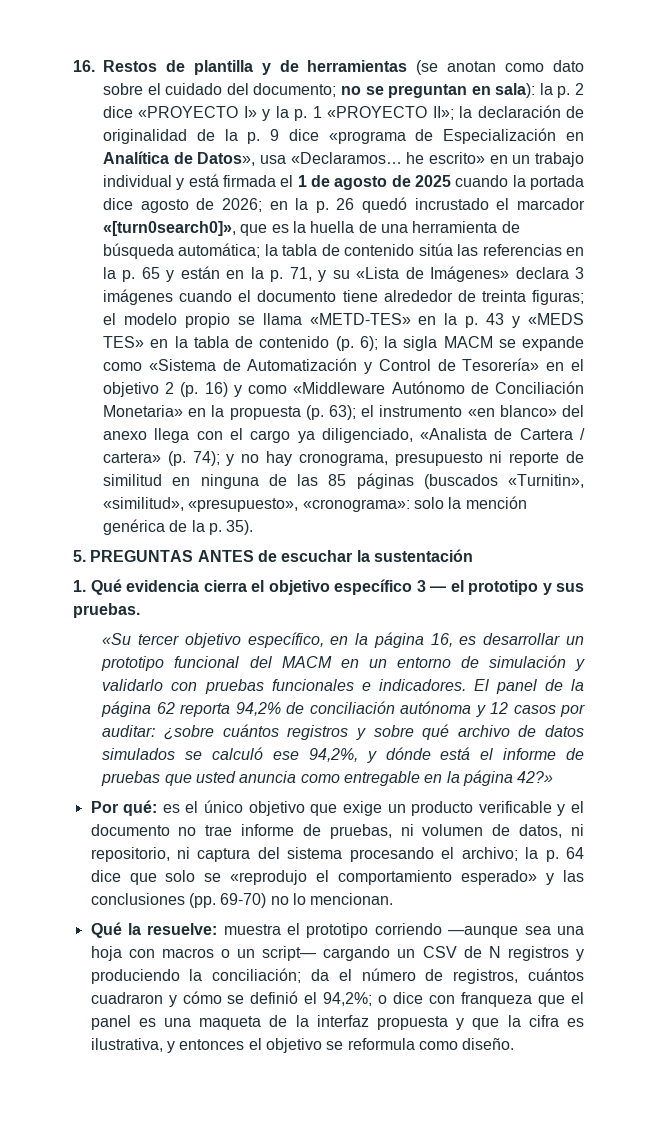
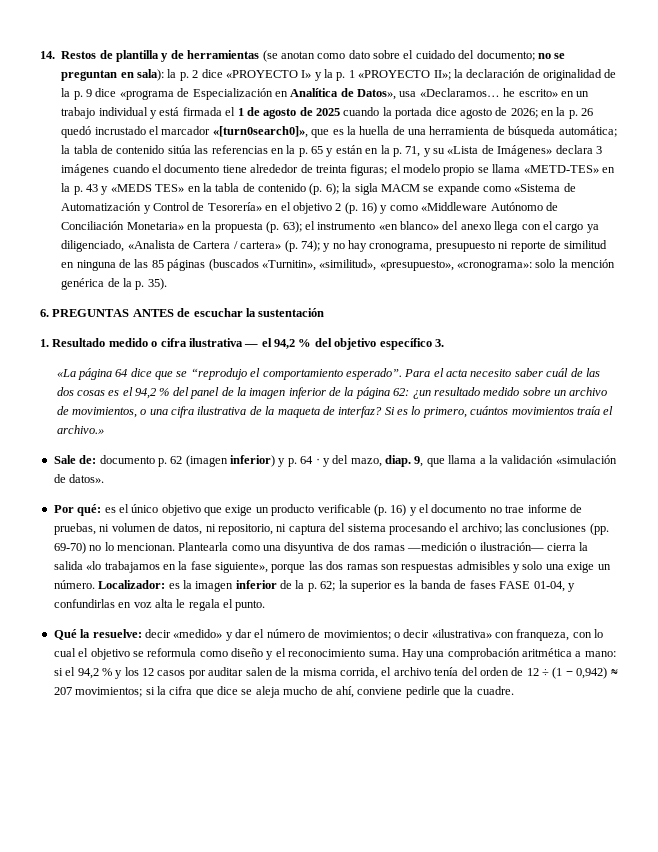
[73,60,95,72] 16. -> [40,51,55,59] 14.
[73,550,86,562] 5. -> [40,309,49,317] 6.
[90,579,584,595] [73,603,140,618] [102,632,584,648] [101,655,586,671] [102,679,585,694] [101,701,585,717] [102,724,585,740] [102,747,585,763] [101,770,554,786] Qué evidencia cierra el objetivo específico 3 — el prototipo y sus pruebas. // «Su tercer objetivo específico, en la página 16, es desarrollar un prototipo funcional del MACM en un entorno de simulación y validarlo con pruebas funcionales e indicadores. El panel de la página 62 reporta 94,2% de conciliación autónoma y 12 casos por auditar: ¿sobre cuántos registros y sobre qué archivo de datos simulados se calculó ese 94,2%, y dónde está el informe de pruebas que usted anuncia como entregable en la página 42?» -> [52,338,444,350] [56,368,600,380] [56,387,608,399] [56,406,614,418] [56,425,104,434] [53,455,617,467] [53,474,105,483] Resultado medido o cifra ilustrativa — el 94,2 % del objetivo específico 3. // «La página 64 dice que se “reprodujo el comportamiento esperado”. Para el acta necesito saber cuál de las dos cosas es el 94,2 % del panel de la imagen inferior de la página 62: ¿un resultado medido sobre un archivo de movimientos, o una cifra ilustrativa de la maqueta de interfaz? Si es lo primero, cuántos movimientos traía el archivo.» // Sale de: documento p. 62 (imagen inferior) y p. 64 · y del mazo, diap. 9, que llama a la validación «simulación de datos».
(552, 807) none -> [373,504,407,516] (p. 16)
[525,847,584,862] [90,870,555,885] la p. 64 dice que solo se «reprodujo el comportamiento esperado» y -> (502, 528) none
[90,922,584,938] [90,946,585,961] [90,968,584,984] [90,991,584,1007] [90,1015,584,1030] [90,1038,245,1053] // Qué la resuelve: muestra el prototipo corriendo —aunque sea una hoja con macros o un script— cargando un CSV de N registros y produciendo la conciliación; da el número de registros, cuántos cuadraron y cómo se definió el 94,2%; o dice con franqueza que el panel es una maqueta de la interfaz propuesta y que la cifra es ilustrativa, y entonces -> [178,542,589,554] [53,561,611,573] [53,580,575,592] [53,599,266,611] [53,629,604,641] [53,648,76,657] Plantearla como una disyuntiva de dos ramas —medición o ilustración— cierra la salida «lo trabajamos en la fase siguiente», porque las dos ramas son respuestas admisibles y solo una exige un número. Localizador: es la imagen inferior de la p. 62; la superior es la banda de fases FASE 01-04, y confundirlas en voz alta le regala el punto. // Qué la resuelve: decir «medido» y dar el número de movimientos; o decir «ilustrativa» con franqueza, con lo cual
[462,1038,515,1050] diseño. -> [231,648,616,660] [53,667,618,679] [53,686,514,698] diseño y el reconocimiento suma. Hay una comprobación aritmética a mano: si el 94,2 % y los 12 casos por auditar salen de la misma corrida, el archivo tenía del orden de 12 ÷ (1 − 0,942) ≈ 207 movimientos; si la cifra que dice se aleja mucho de ahí, conviene pedirle que la cuadre.

